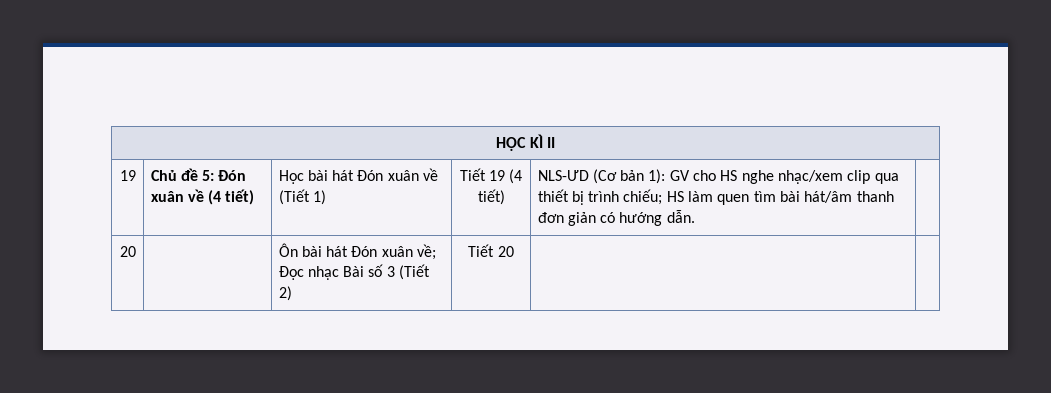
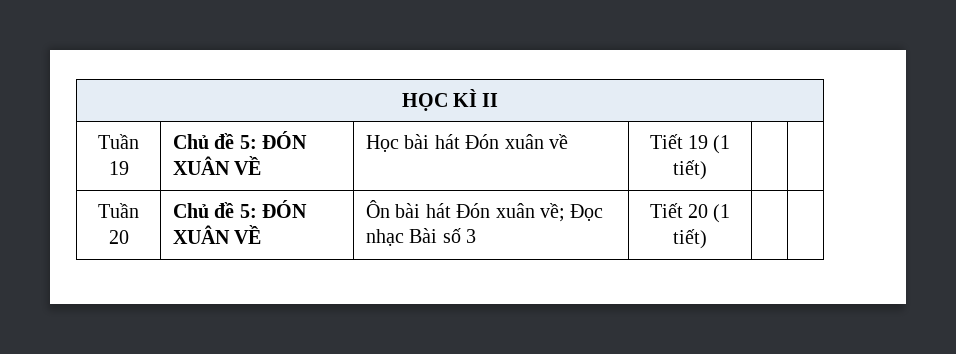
(555, 142) none -> [98,134,139,149] Tuần
[218,170,247,181] [150,189,255,205] Đón xuân về (4 tiết) -> [262,131,308,149] [172,156,262,175] ĐÓN XUÂN VỀ
[278,189,326,205] (Tiết 1) -> (568, 141) none
[509,169,523,184] [477,189,505,205] [537,169,899,184] [537,189,894,205] [537,210,695,226] [119,246,136,257] (4 tiết) | NLS-ƯD (Cơ bản 1): GV cho HS nghe nhạc/xem clip qua thiết bị trình chiếu; HS làm quen tìm bài hát/âm thanh đơn giản có hướng dẫn. | // 20 | -> [713,135,731,154] [673,160,707,180] [98,203,139,218] [108,230,129,244] [172,200,308,218] [172,225,262,244] (1 tiết) | | // Tuần 20 | Chủ đề 5: ĐÓN XUÂN VỀ
[399,264,431,280] [278,286,292,301] (Tiết 2) -> (477, 236) none
(514, 251) none -> [713,204,731,223] [673,229,707,249] (1 tiết)

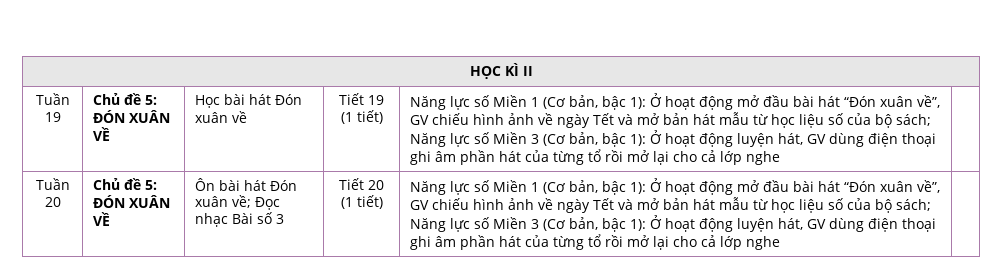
(707, 170) none -> [409,93,940,110] [409,112,931,128] [409,130,936,147] [409,149,780,165] Năng lực số Miền 1 (Cơ bản, bậc 1): Ở hoạt động mở đầu bài hát “Đón xuân về”, GV chiếu hình ảnh về ngày Tết và mở bản hát mẫu từ học liệu số của bộ sách; Năng lực số Miền 3 (Cơ bản, bậc 1): Ở hoạt động luyện hát, GV dùng điện thoại ghi âm phần hát của từng tổ rồi mở lại cho cả lớp nghe
(707, 239) none -> [409,178,940,195] [409,197,931,213] [409,215,936,232] [409,234,780,250] Năng lực số Miền 1 (Cơ bản, bậc 1): Ở hoạt động mở đầu bài hát “Đón xuân về”, GV chiếu hình ảnh về ngày Tết và mở bản hát mẫu từ học liệu số của bộ sách; Năng lực số Miền 3 (Cơ bản, bậc 1): Ở hoạt động luyện hát, GV dùng điện thoại ghi âm phần hát của từng tổ rồi mở lại cho cả lớp nghe

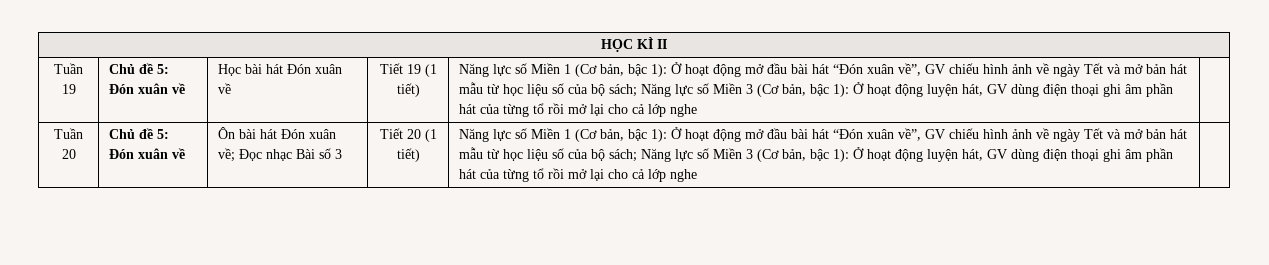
[92,110,170,123] [92,127,110,141] ĐÓN XUÂN VỀ -> [109,83,186,94] Đón xuân về
[92,195,170,208] [92,212,110,226] ĐÓN XUÂN VỀ -> [109,148,186,159] Đón xuân về

